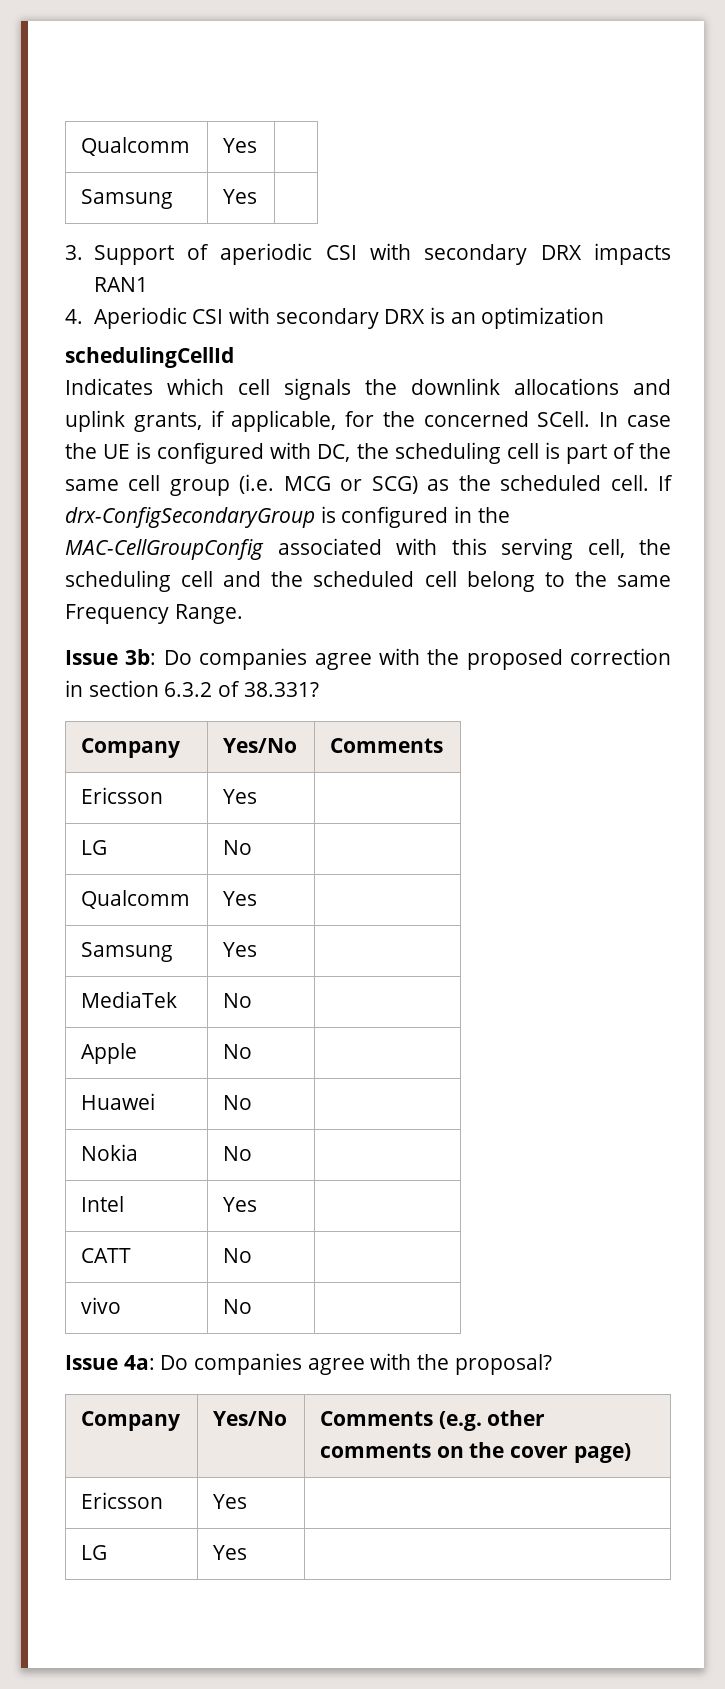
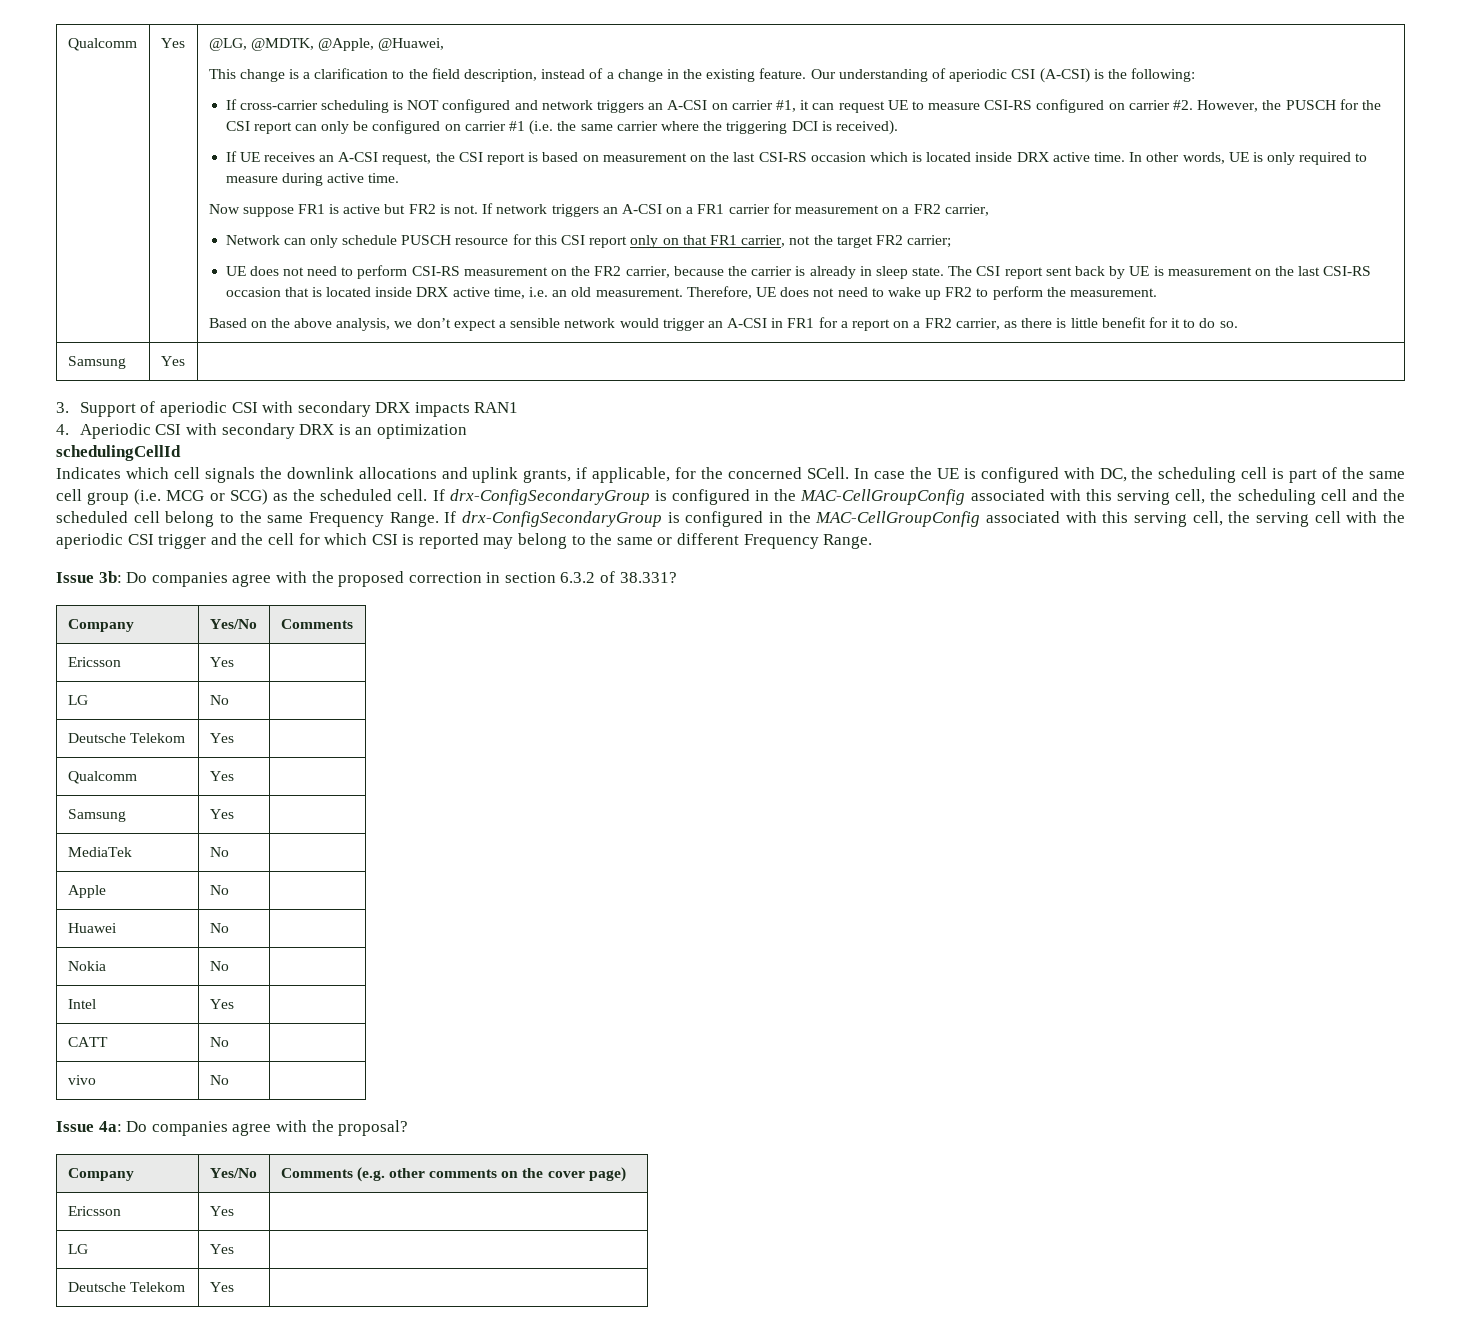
[81,137,191,156] [223,138,258,153] Qualcomm | Yes | -> [67,38,137,51] [160,38,185,48] [208,38,445,51] [208,68,1196,83] [225,99,1381,113] [225,120,898,135] [225,151,1368,165] [225,173,400,186] [208,203,989,217] [225,234,952,248] [225,265,1372,279] [225,286,1158,300] [208,317,1238,331] Qualcomm | Yes | @LG, @MDTK, @Apple, @Huawei, // This change is a clarification to the field description, instead of a change in the existing feature. Our understanding of aperiodic CSI (A-CSI) is the following: // If cross-carrier scheduling is NOT configured and network triggers an A-CSI on carrier #1, it can request UE to measure CSI-RS configured on carrier #2. However, the PUSCH for the CSI report can only be configured on carrier #1 (i.e. the same carrier where the triggering DCI is received). // If UE receives an A-CSI request, the CSI report is based on measurement on the last CSI-RS occasion which is located inside DRX active time. In other words, UE is only required to measure during active time. // Now suppose FR1 is active but FR2 is not. If network triggers an A-CSI on a FR1 carrier for measurement on a FR2 carrier, // Network can only schedule PUSCH resource for this CSI report only on that FR1 carrier, not the target FR2 carrier; // UE does not need to perform CSI-RS measurement on the FR2 carrier, because the carrier is already in sleep state. The CSI report sent back by UE is measurement on the last CSI-RS occasion that is located inside DRX active time, i.e. an old measurement. Therefore, UE does not need to wake up FR2 to perform the measurement. // Based on the above analysis, we don’t expect a sensible network would trigger an A-CSI in FR1 for a report on a FR2 carrier, as there is little benefit for it to do so.
(243, 614) none -> [444,511,1406,527] [56,533,873,549] If drx-ConfigSecondaryGroup is configured in the MAC-CellGroupConfig associated with this serving cell, the serving cell with the aperiodic CSI trigger and the cell for which CSI is reported may belong to the same or different Frequency Range.
(253, 847) none -> [67,733,185,743] [209,733,234,743] // Deutsche Telekom | Yes |
(248, 1552) none -> [67,1282,185,1292] [209,1282,234,1292] // Deutsche Telekom | Yes |

